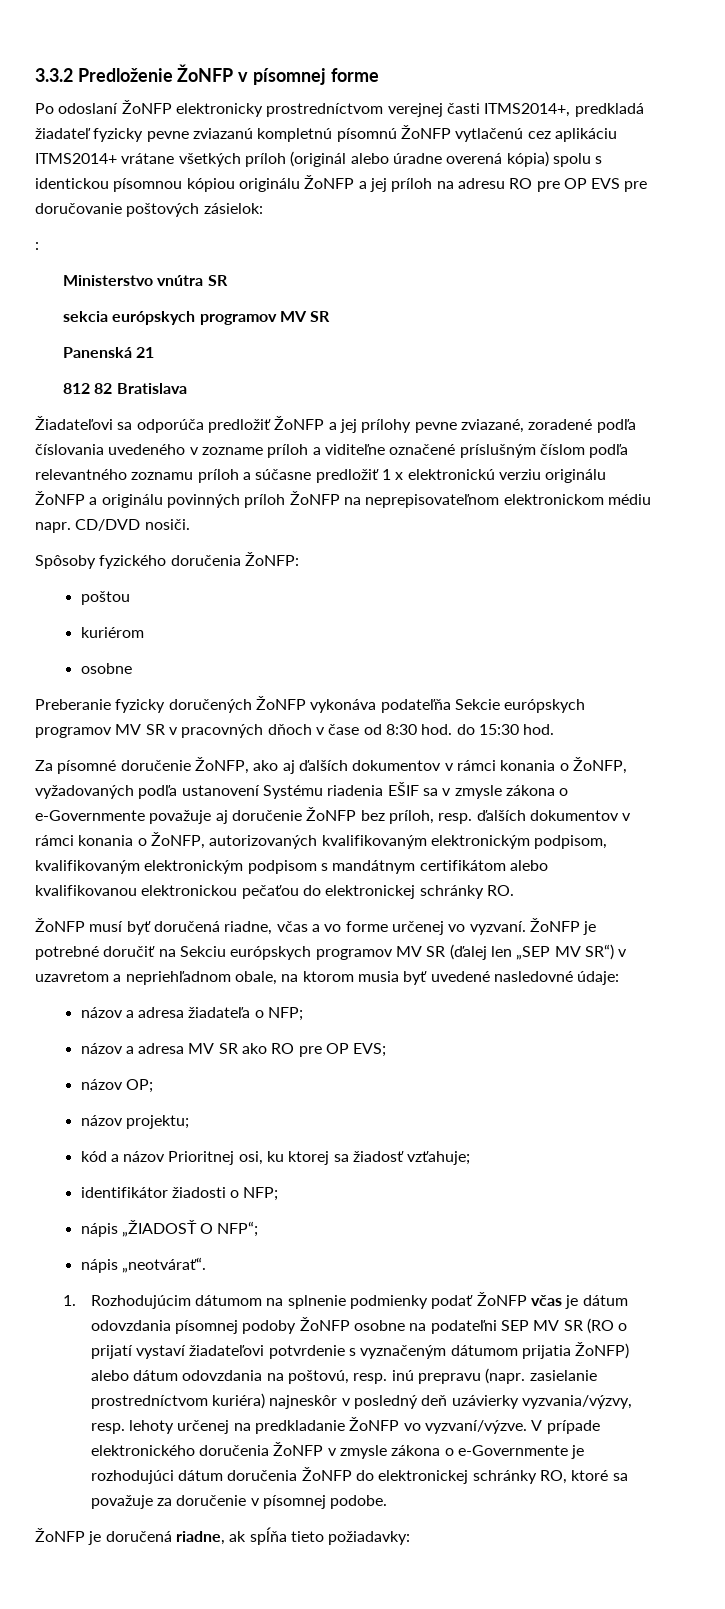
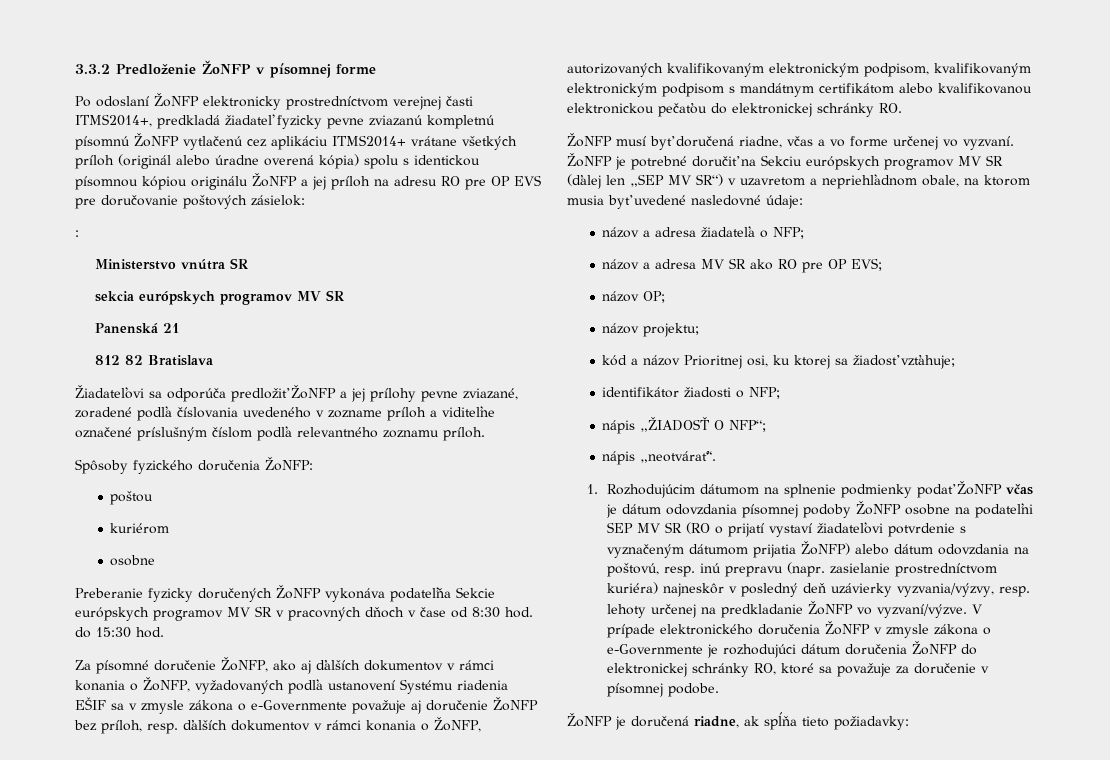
[197,469,607,483] [35,491,651,508] [35,519,190,533] príloh a súčasne predložiť 1 x elektronickú verziu originálu ŽoNFP a originálu povinných príloh ŽoNFP na neprepisovateľnom elektronickom médiu napr. CD/DVD nosiči. -> [443,427,485,441] príloh.

